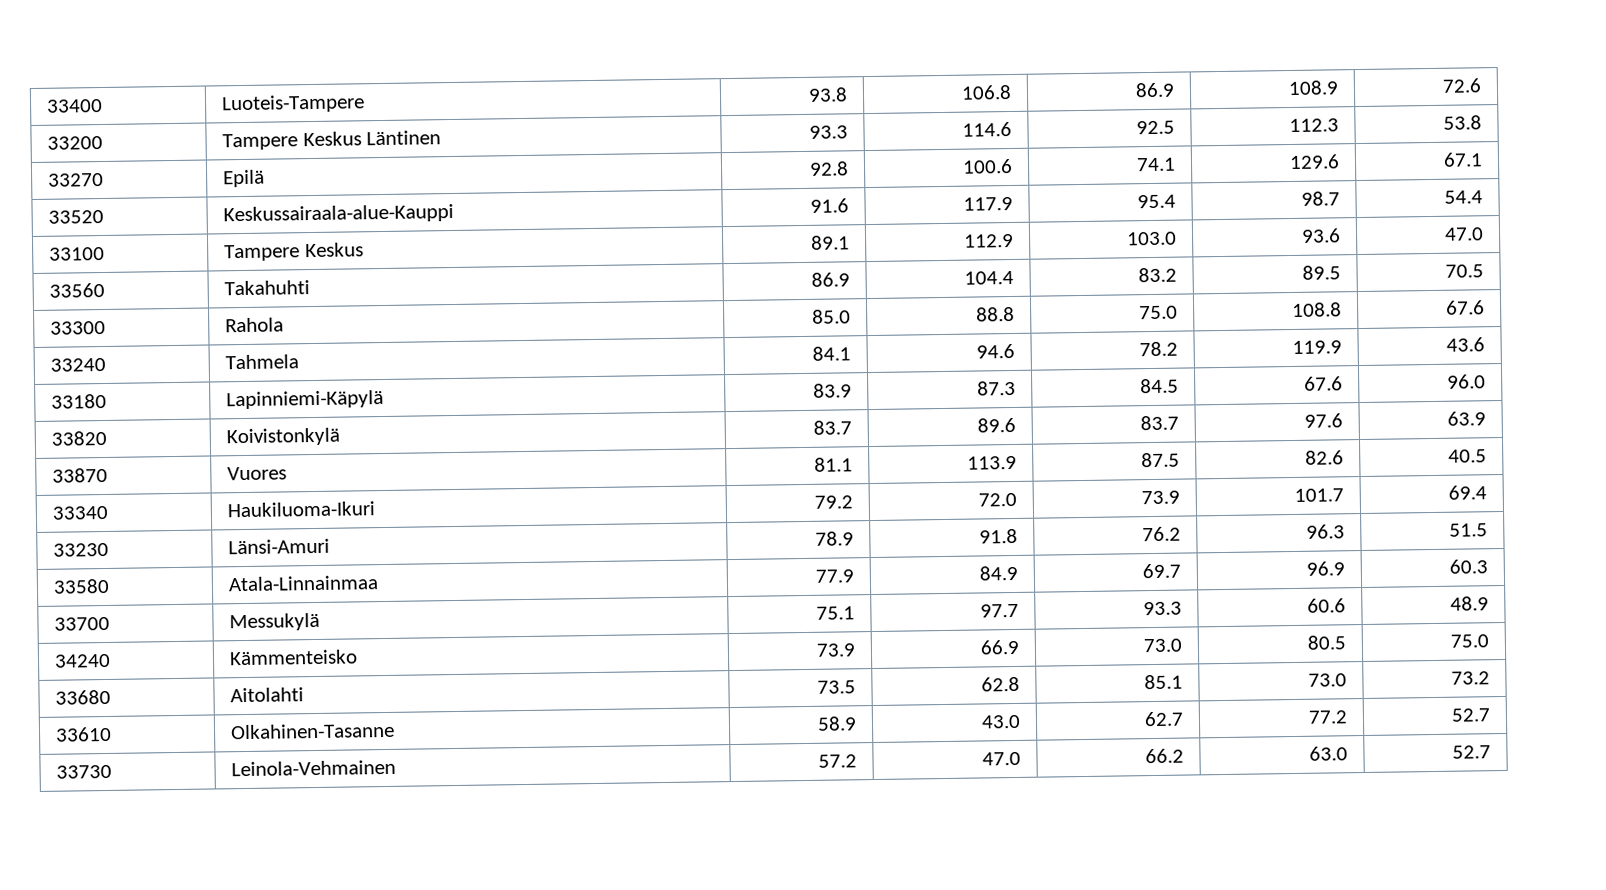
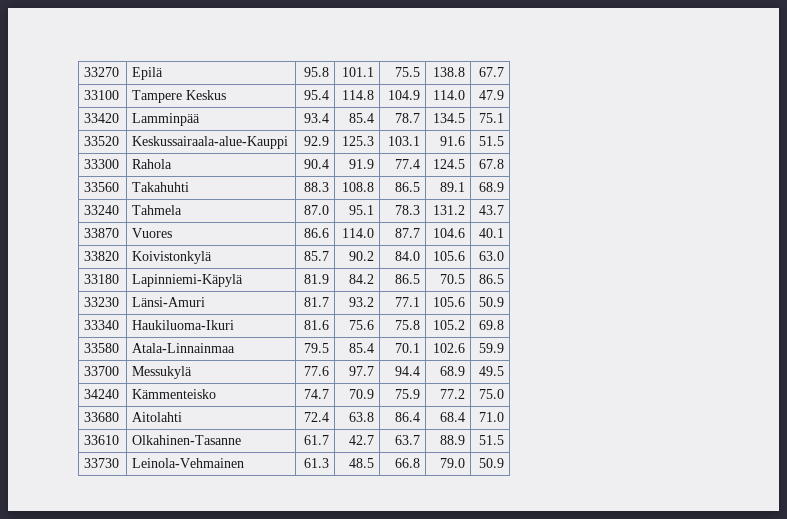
[46,98,104,113] [221,94,366,114] [807,87,848,102] [960,84,1012,100] [1134,82,1175,98] [1287,80,1339,96] [1441,78,1482,93] [47,135,104,150] [222,130,442,151] [808,125,848,139] [961,121,1012,137] [1135,120,1175,135] [1288,118,1339,133] [1442,115,1482,130] [48,172,105,187] [223,169,266,188] [808,161,849,176] [961,158,1013,174] [1135,157,1176,172] [1288,154,1340,170] [1442,152,1483,167] [48,209,105,224] [223,203,455,225] [809,198,849,213] [962,196,1013,211] [1136,194,1176,209] [1300,191,1340,206] [1443,190,1483,204] [49,246,106,261] [224,242,364,262] [810,235,850,250] [963,233,1014,248] [1125,231,1177,246] [1300,228,1341,243] [1443,227,1484,241] [49,282,106,298] [224,280,311,296] [810,272,850,287] [963,270,1014,285] [1137,267,1177,283] [1301,265,1341,280] [1444,264,1484,278] [50,320,107,335] [225,317,285,333] [811,309,851,324] [975,306,1015,322] [1138,305,1178,320] [1291,302,1342,317] [1445,300,1485,315] [50,357,107,372] [225,354,300,370] [811,346,851,361] [975,343,1015,359] [1138,341,1178,357] [1291,340,1342,354] [1445,337,1485,352] [51,393,108,409] [226,389,385,410] [812,383,852,398] [976,380,1016,396] [1139,378,1179,394] [1303,376,1343,391] [1446,374,1486,389] [51,430,108,446] [226,427,341,447] [812,420,852,435] [976,417,1016,433] [1139,415,1179,431] [1303,413,1343,428] [1446,411,1486,426] [52,467,109,483] [227,466,288,481] [813,457,853,472] [966,455,1017,470] [1140,452,1180,468] [1304,450,1344,465] [1447,449,1487,463] [52,505,109,520] [227,501,376,518] [813,495,853,509] [977,492,1017,507] [1140,490,1180,505] [1293,488,1344,502] [1447,485,1487,500] [53,542,110,557] [228,538,331,555] [814,531,854,546] [978,528,1018,544] [1141,526,1181,542] [1305,524,1345,539] [1448,523,1488,537] [53,578,111,594] [228,575,380,592] [814,569,854,583] [978,565,1018,581] [1141,563,1181,579] [1305,561,1345,576] [1448,559,1488,574] 33400 | Luoteis-Tampere | 93.8 | 106.8 | 86.9 | 108.9 | 72.6 // 33200 | Tampere Keskus Läntinen | 93.3 | 114.6 | 92.5 | 112.3 | 53.8 // 33270 | Epilä | 92.8 | 100.6 | 74.1 | 129.6 | 67.1 // 33520 | Keskussairaala-alue-Kauppi | 91.6 | 117.9 | 95.4 | 98.7 | 54.4 // 33100 | Tampere Keskus | 89.1 | 112.9 | 103.0 | 93.6 | 47.0 // 33560 | Takahuhti | 86.9 | 104.4 | 83.2 | 89.5 | 70.5 // 33300 | Rahola | 85.0 | 88.8 | 75.0 | 108.8 | 67.6 // 33240 | Tahmela | 84.1 | 94.6 | 78.2 | 119.9 | 43.6 // 33180 | Lapinniemi-Käpylä | 83.9 | 87.3 | 84.5 | 67.6 | 96.0 // 33820 | Koivistonkylä | 83.7 | 89.6 | 83.7 | 97.6 | 63.9 // 33870 | Vuores | 81.1 | 113.9 | 87.5 | 82.6 | 40.5 // 33340 | Haukiluoma-Ikuri | 79.2 | 72.0 | 73.9 | 101.7 | 69.4 // 33230 | Länsi-Amuri | 78.9 | 91.8 | 76.2 | 96.3 | 51.5 // 33580 | Atala-Linnainmaa | 77.9 | 84.9 | 69.7 | 96.9 | 60.3 -> [84,67,120,77] [132,67,164,80] [303,67,329,77] [341,67,374,77] [394,67,420,77] [432,67,465,77] [478,67,504,77] [84,90,120,100] [132,90,227,103] [303,90,329,100] [341,90,374,100] [387,90,420,100] [432,90,465,100] [478,90,504,100] [84,113,120,123] [132,113,201,126] [303,113,329,123] [348,113,374,123] [394,113,420,123] [432,113,465,123] [478,113,504,123] [84,136,120,146] [132,136,289,149] [303,136,329,146] [341,136,374,146] [387,136,420,146] [439,136,465,146] [478,136,504,146] [84,159,120,169] [132,159,173,169] [303,159,329,169] [348,159,374,169] [394,159,420,169] [432,159,465,169] [478,159,504,169] [84,182,120,192] [132,182,190,192] [303,182,329,192] [341,182,374,192] [394,182,420,192] [439,182,465,192] [478,182,504,192] [84,205,120,215] [132,205,183,215] [303,205,329,215] [348,205,374,215] [394,205,420,215] [432,205,465,215] [478,205,504,215] [84,228,120,238] [132,228,173,238] [303,228,329,238] [341,228,374,238] [394,228,420,238] [432,228,465,238] [478,228,504,238] [84,251,120,261] [132,251,213,264] [303,251,329,261] [348,251,374,261] [394,251,420,261] [432,251,465,261] [478,251,504,261] [84,274,120,284] [132,274,244,287] [303,274,329,284] [348,274,374,284] [394,274,420,284] [439,274,465,284] [478,274,504,284] [84,297,120,307] [132,297,206,307] [303,297,329,307] [348,297,374,307] [394,297,420,307] [432,297,465,307] [478,297,504,307] [84,320,120,330] [132,320,235,330] [303,320,329,330] [348,320,374,330] [394,320,420,330] [432,320,465,330] [478,320,504,330] [84,343,120,353] [132,343,236,353] [303,343,329,353] [348,343,374,353] [394,343,420,353] [432,343,465,353] [478,343,504,353] 33270 | Epilä | 95.8 | 101.1 | 75.5 | 138.8 | 67.7 // 33100 | Tampere Keskus | 95.4 | 114.8 | 104.9 | 114.0 | 47.9 // 33420 | Lamminpää | 93.4 | 85.4 | 78.7 | 134.5 | 75.1 // 33520 | Keskussairaala-alue-Kauppi | 92.9 | 125.3 | 103.1 | 91.6 | 51.5 // 33300 | Rahola | 90.4 | 91.9 | 77.4 | 124.5 | 67.8 // 33560 | Takahuhti | 88.3 | 108.8 | 86.5 | 89.1 | 68.9 // 33240 | Tahmela | 87.0 | 95.1 | 78.3 | 131.2 | 43.7 // 33870 | Vuores | 86.6 | 114.0 | 87.7 | 104.6 | 40.1 // 33820 | Koivistonkylä | 85.7 | 90.2 | 84.0 | 105.6 | 63.0 // 33180 | Lapinniemi-Käpylä | 81.9 | 84.2 | 86.5 | 70.5 | 86.5 // 33230 | Länsi-Amuri | 81.7 | 93.2 | 77.1 | 105.6 | 50.9 // 33340 | Haukiluoma-Ikuri | 81.6 | 75.6 | 75.8 | 105.2 | 69.8 // 33580 | Atala-Linnainmaa | 79.5 | 85.4 | 70.1 | 102.6 | 59.9
[815,606,855,620] 75.1 -> [303,366,329,376] 77.6
[1142,601,1182,616] [1306,598,1346,613] [1449,596,1489,611] 93.3 | 60.6 | 48.9 -> [394,366,420,376] [439,366,465,376] [478,366,504,376] 94.4 | 68.9 | 49.5
[815,643,856,657] [979,639,1020,655] [1142,638,1182,653] [1306,635,1346,650] 73.9 | 66.9 | 73.0 | 80.5 -> [303,389,329,399] [348,389,374,399] [394,389,420,399] [439,389,465,399] 74.7 | 70.9 | 75.9 | 77.2
[816,680,856,694] [980,676,1020,692] [1143,674,1183,690] [1307,673,1347,687] [1450,671,1490,685] [55,726,113,742] [230,722,396,740] [816,716,857,731] [980,714,1021,729] [1143,711,1184,727] [1307,710,1348,724] [1450,708,1491,722] [56,764,113,779] [231,759,397,777] [817,754,857,768] [981,751,1021,766] [1144,748,1184,764] [1308,746,1348,761] [1451,745,1491,759] 73.5 | 62.8 | 85.1 | 73.0 | 73.2 // 33610 | Olkahinen-Tasanne | 58.9 | 43.0 | 62.7 | 77.2 | 52.7 // 33730 | Leinola-Vehmainen | 57.2 | 47.0 | 66.2 | 63.0 | 52.7 -> [303,412,329,422] [348,412,374,422] [394,412,420,422] [439,412,465,422] [478,412,504,422] [84,435,120,445] [132,435,242,445] [303,435,329,445] [348,435,374,445] [394,435,420,445] [439,435,465,445] [478,435,504,445] [84,458,120,468] [132,458,245,468] [303,458,329,468] [348,458,374,468] [394,458,420,468] [439,458,465,468] [478,458,504,468] 72.4 | 63.8 | 86.4 | 68.4 | 71.0 // 33610 | Olkahinen-Tasanne | 61.7 | 42.7 | 63.7 | 88.9 | 51.5 // 33730 | Leinola-Vehmainen | 61.3 | 48.5 | 66.8 | 79.0 | 50.9

